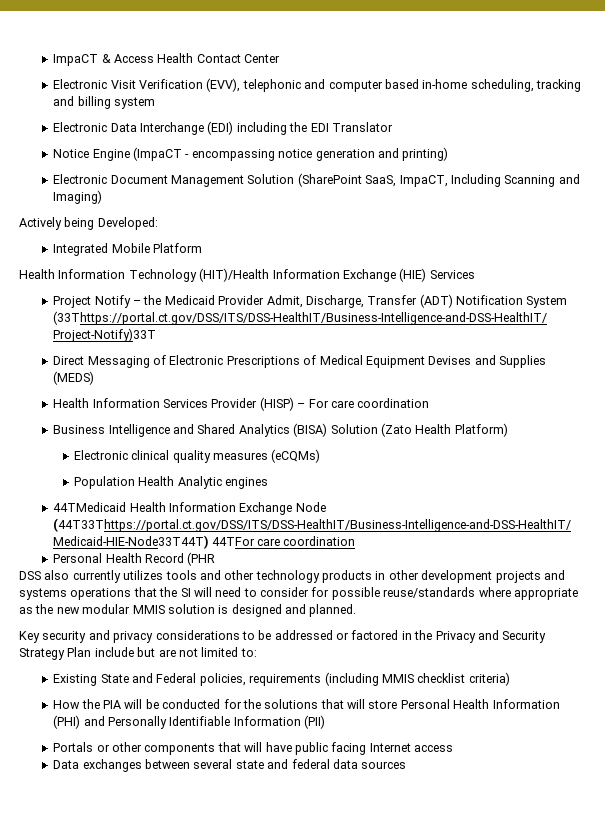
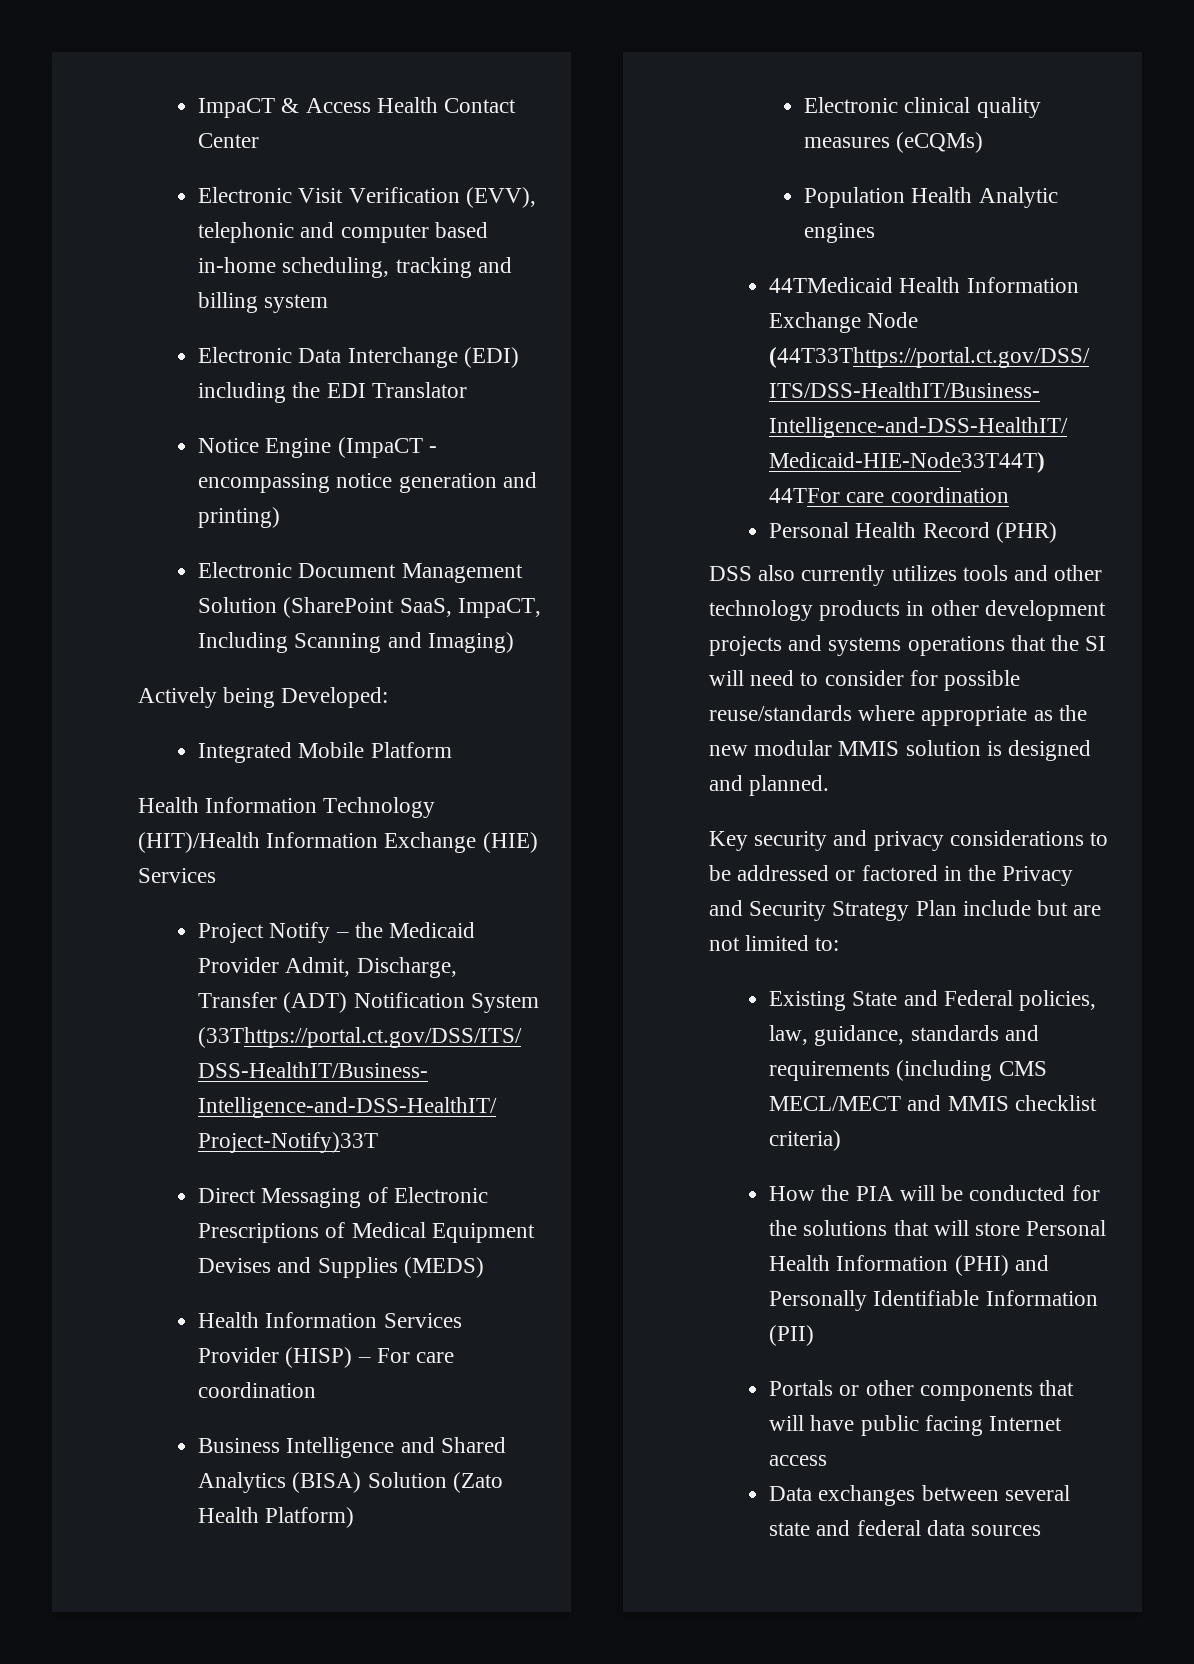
[187,552,216,566] (PHR -> [995,522,1057,543] (PHR)
[249,672,379,686] requirements (including -> [769,1025,1039,1046] [769,1060,1047,1081] [769,1095,942,1111] law, guidance, standards and requirements (including CMS MECL/MECT and

